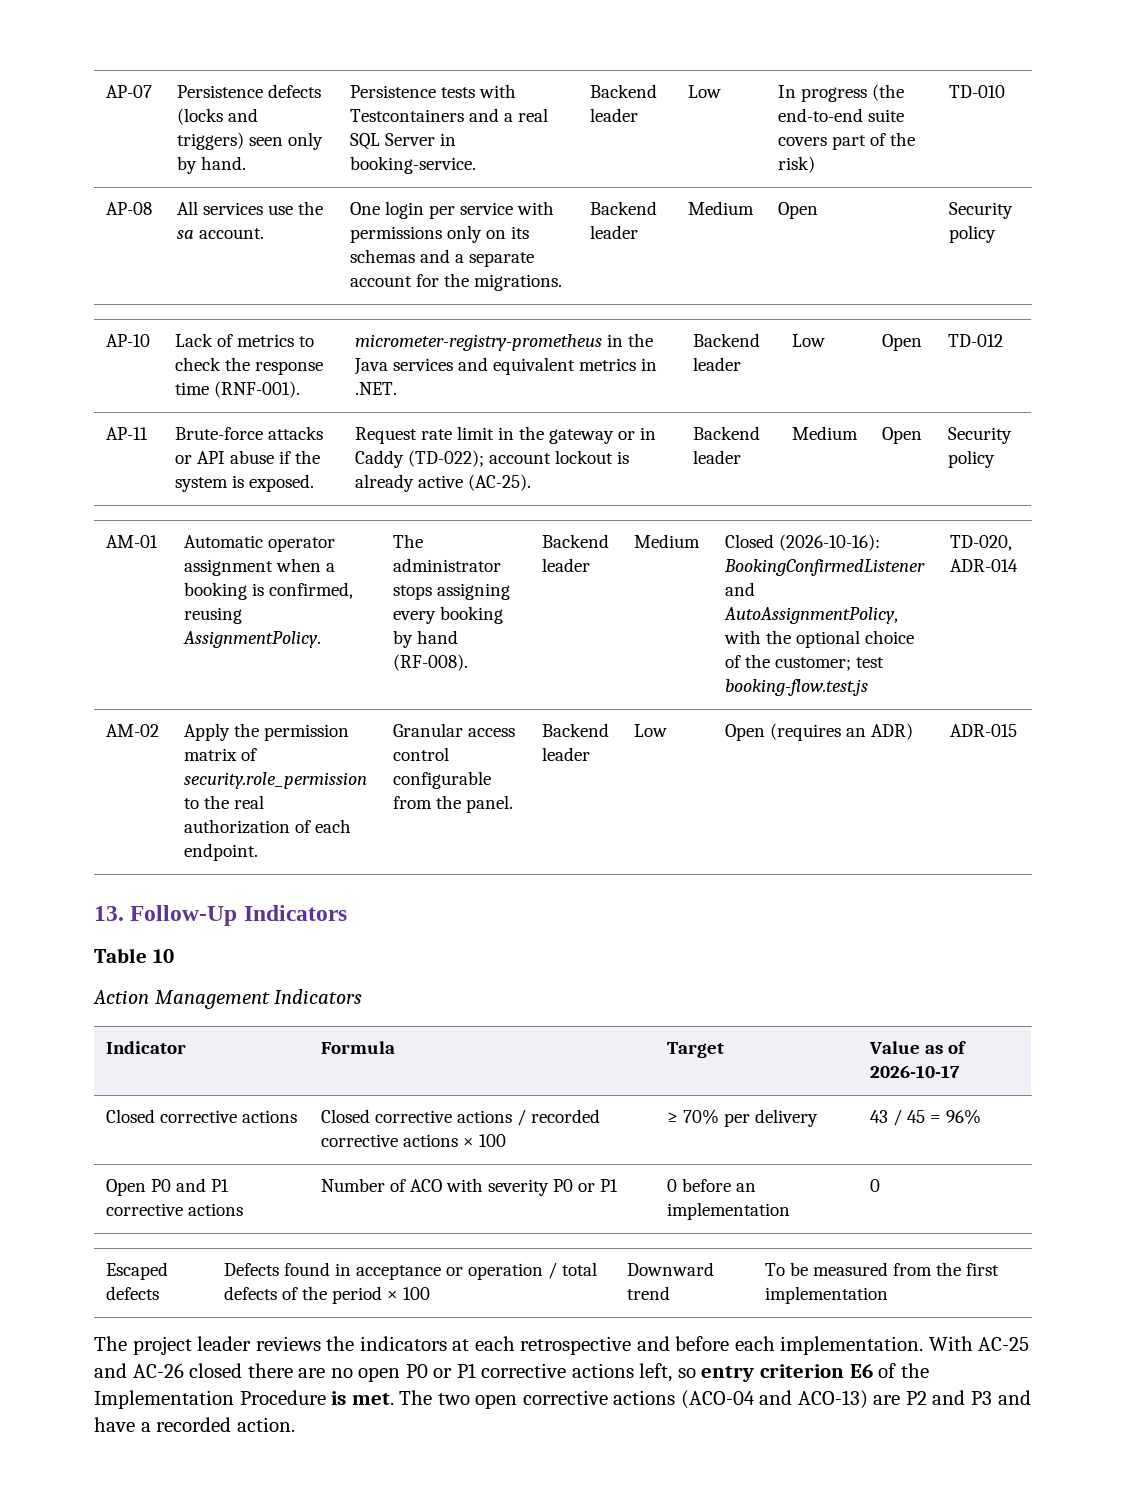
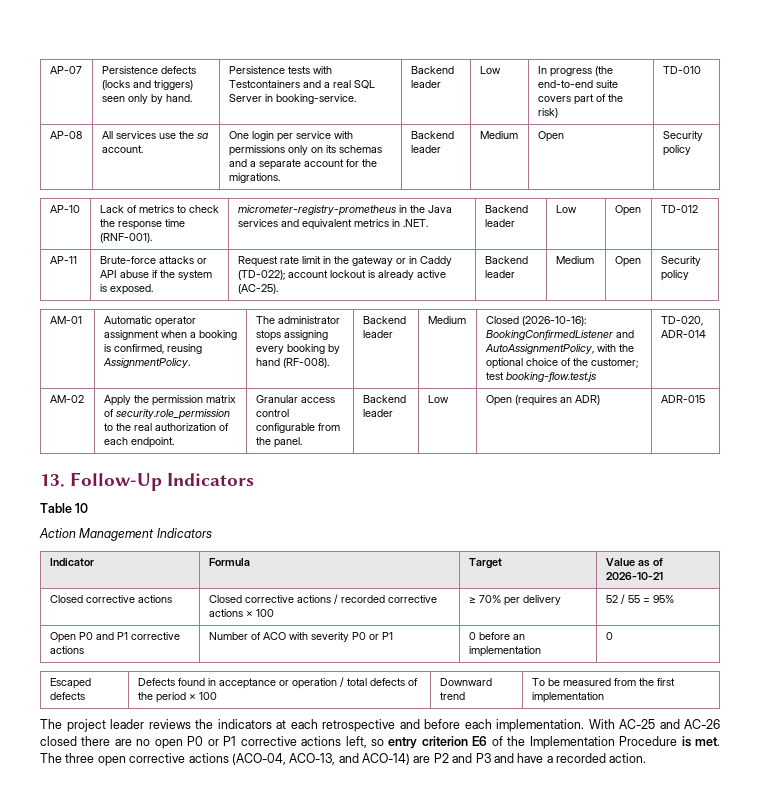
[870,1065,961,1078] 2026-10-17 -> [605,572,663,580] 2026-10-21
[870,1109,982,1126] 43 / 45 = 96% -> [605,594,674,604] 52 / 55 = 95%
[437,1393,470,1405] two -> [65,753,95,763] three
[680,1390,868,1409] (ACO-04 and ACO-13) -> [231,753,410,765] (ACO-04, ACO-13, and ACO-14)

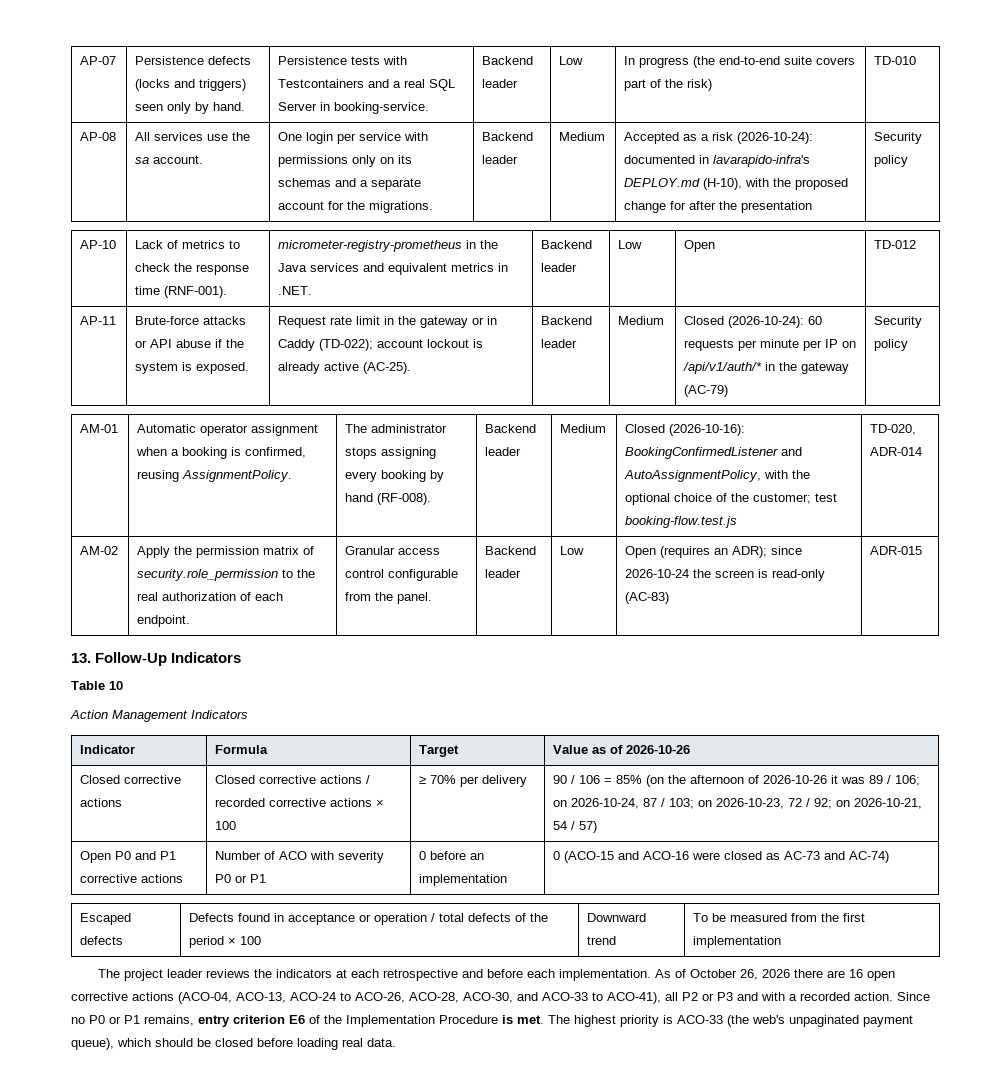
[537,131,564,142] Open -> [624,132,814,144] [624,155,811,167] [624,178,849,190] [624,201,813,213] Accepted as a risk (2026-10-24): documented in lavarapido-infra's DEPLOY.md (H-10), with the proposed change for after the presentation
[614,256,641,267] Open -> [684,316,823,328] [684,339,857,351] [683,362,850,374] [684,385,729,397] Closed (2026-10-24): 60 requests per minute per IP on /api/v1/auth/* in the gateway (AC-79)
[574,395,600,405] ADR) -> [732,546,803,558] [625,569,826,581] [625,592,670,604] ADR); since 2026-10-24 the screen is read-only (AC-83)
[605,572,663,580] 2026-10-21 -> [626,745,691,754] 2026-10-26
[605,594,674,604] 52 / 55 = 95% -> [553,775,921,787] [553,798,923,809] [553,821,598,833] 90 / 106 = 85% (on the afternoon of 2026-10-26 it was 89 / 106; on 2026-10-24, 87 / 103; on 2026-10-23, 72 / 92; on 2026-10-21, 54 / 57)
(613, 636) none -> [564,851,890,863] (ACO-15 and ACO-16 were closed as AC-73 and AC-74)
[588,719,720,729] [40,736,384,749] With AC-25 and AC-26 closed there are no open P0 or P1 corrective actions left, so -> [655,969,896,981] [71,992,930,1004] [71,1015,194,1026] As of October 26, 2026 there are 16 open corrective actions (ACO-04, ACO-13, ACO-24 to ACO-26, ACO-28, ACO-30, and ACO-33 to ACO-41), all P2 or P3 and with a recorded action. Since no P0 or P1 remains,
[65,753,647,766] three open corrective actions (ACO-04, ACO-13, and ACO-14) are P2 and P3 and have a recorded action. -> [574,1015,913,1027] [71,1038,396,1050] highest priority is ACO-33 (the web's unpaginated payment queue), which should be closed before loading real data.

